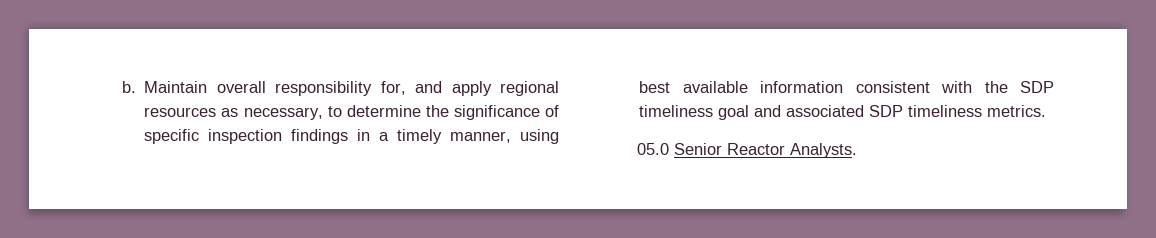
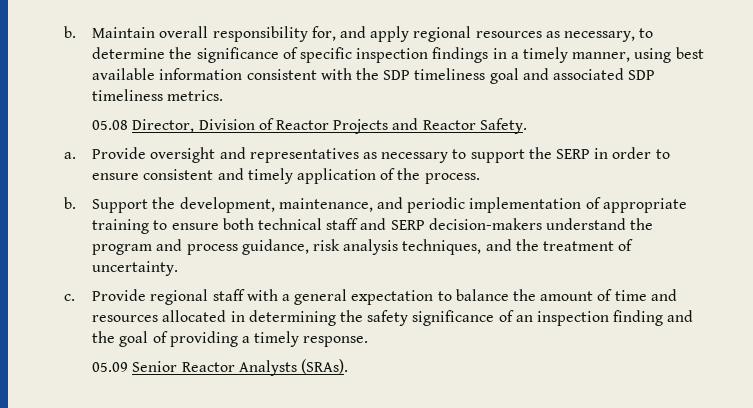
[637,143,858,158] 05.0 Senior Reactor Analysts. -> [92,118,527,134] [64,147,670,163] [92,168,480,184] [64,197,687,213] [92,218,654,234] [92,239,634,255] [92,261,179,276] [64,289,677,305] [92,310,694,326] [92,331,369,347] [92,359,349,376] 05.08 Director, Division of Reactor Projects and Reactor Safety. // a. Provide oversight and representatives as necessary to support the SERP in order to ensure consistent and timely application of the process. // b. Support the development, maintenance, and periodic implementation of appropriate training to ensure both technical staff and SERP decision-makers understand the program and process guidance, risk analysis techniques, and the treatment of uncertainty. // c. Provide regional staff with a general expectation to balance the amount of time and resources allocated in determining the safety significance of an inspection finding and the goal of providing a timely response. // 05.09 Senior Reactor Analysts (SRAs).

